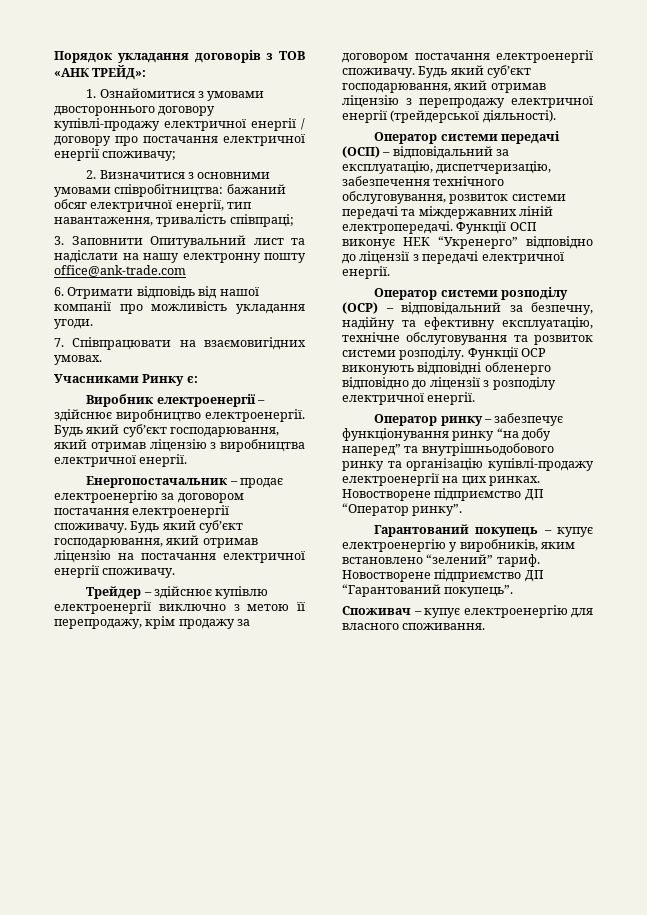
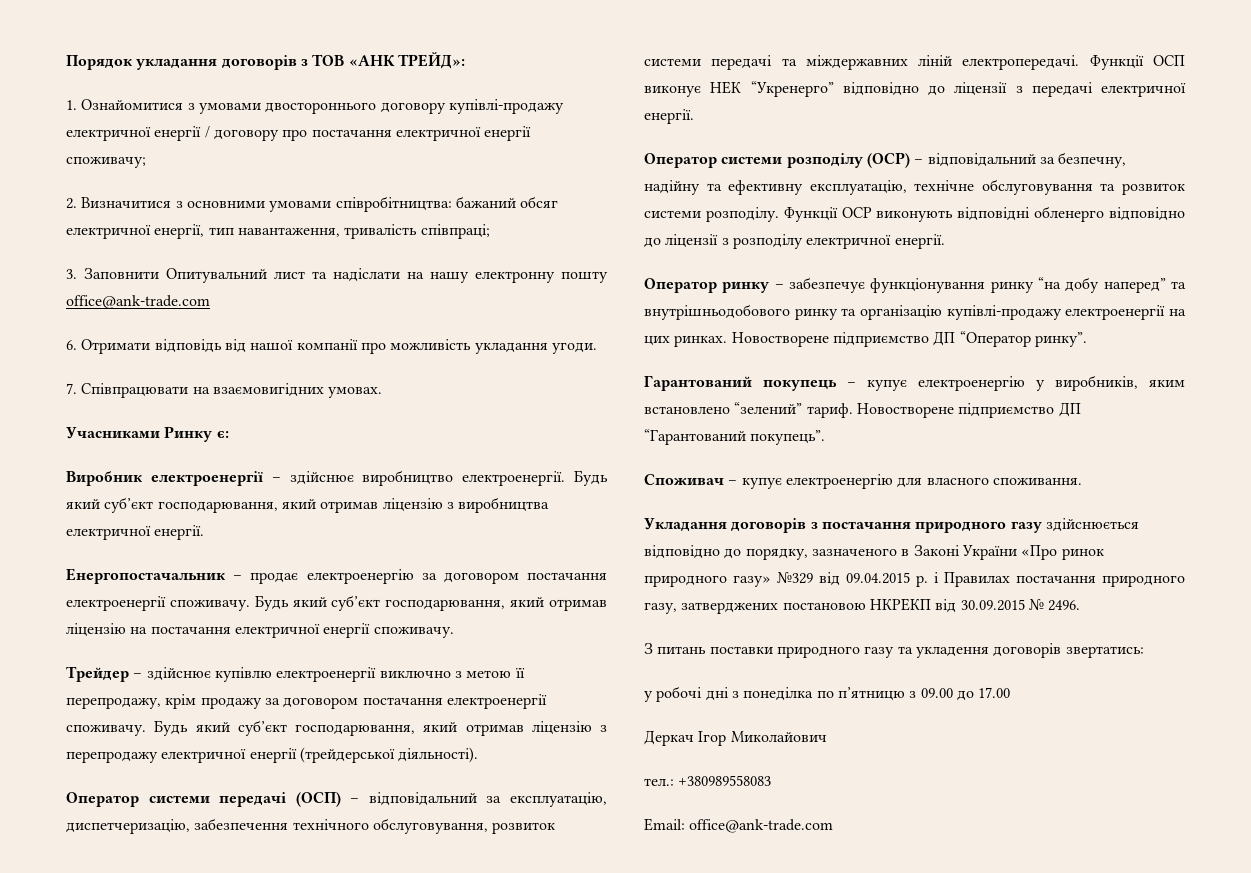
(486, 626) none -> [644,518,1139,533] [644,545,1104,560] [644,572,1185,587] [644,598,1081,614] [644,643,1144,658] [644,686,1011,702] [644,730,827,746] [644,775,772,786] [644,818,834,833] // Укладання договорів з постачання природного газу здійснюється відповідно до порядку, зазначеного в Законі України «Про ринок природного газу» №329 від 09.04.2015 р. і Правилах постачання природного газу, затверджених постановою НКРЕКП від 30.09.2015 № 2496. // З питань поставки природного газу та укладення договорів звертатись: // у робочі дні з понеділка по п’ятницю з 09.00 до 17.00 // Деркач Ігор Миколайович // тел.: +380989558083 // Email: office@ank-trade.com

